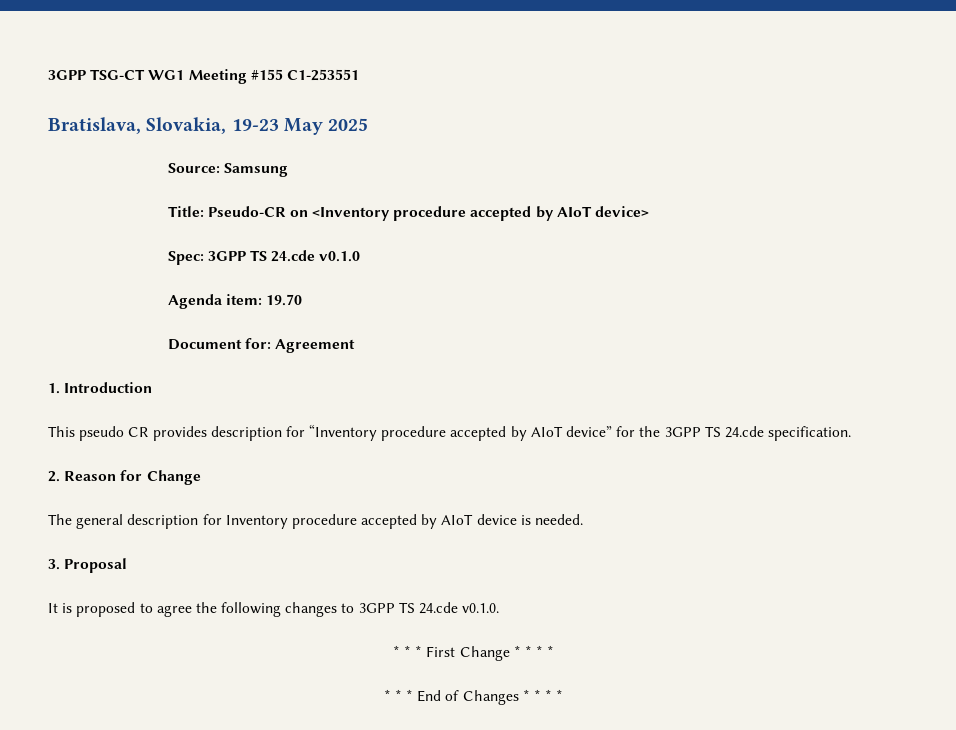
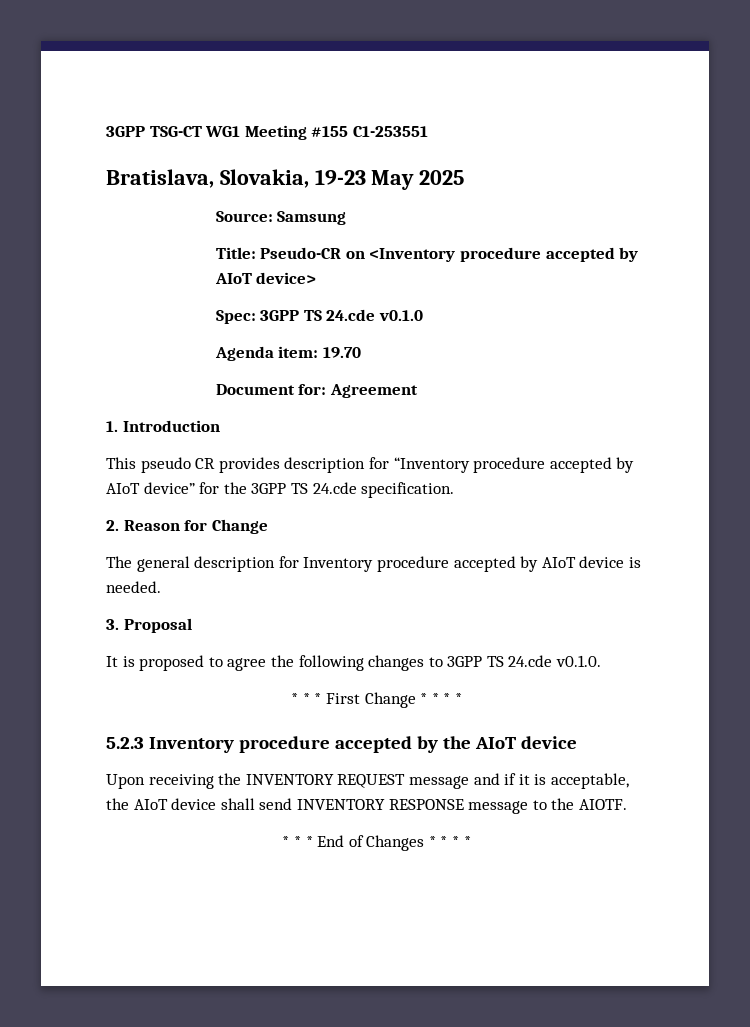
(555, 651) none -> [106,736,577,753] [106,773,629,789] [106,798,627,814] // 5.2.3 Inventory procedure accepted by the AIoT device // Upon receiving the INVENTORY REQUEST message and if it is acceptable, the AIoT device shall send INVENTORY RESPONSE message to the AIOTF.

